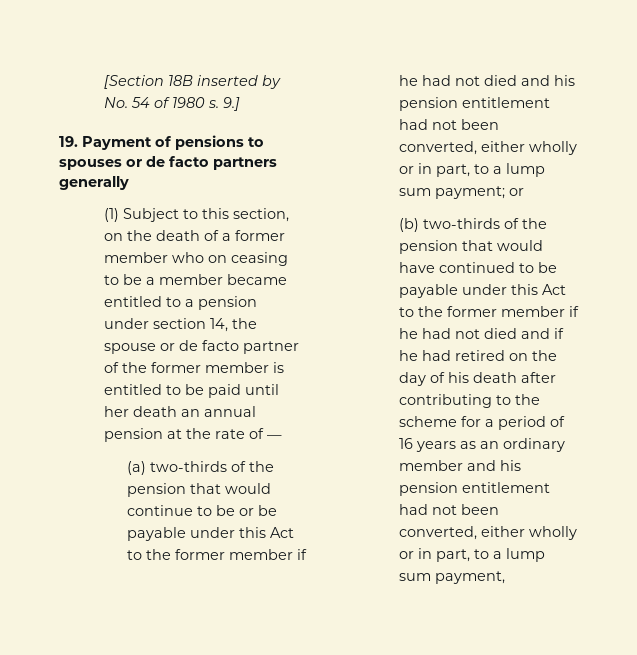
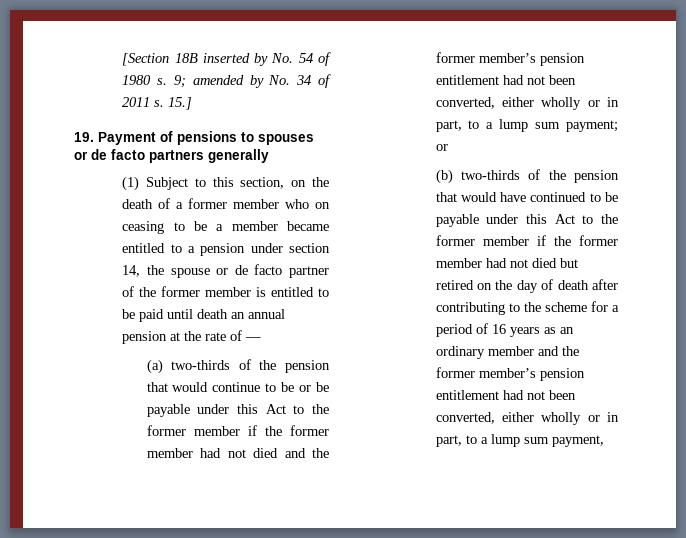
[223,97,241,111] 9.] -> [173,74,332,88] [122,97,193,110] 9; amended by No. 34 of 2011 s. 15.]
[104,406,130,417] her -> (194, 314) none
[398,75,575,86] he had not died and his -> [264,425,330,436] [146,448,330,458] [435,52,536,63] the former member had not died and the former member’s
[398,328,564,339] [398,350,451,361] he had not died and if he had -> [553,235,618,246] [435,258,578,268] the former member had not died but
[447,372,469,383] his -> (554, 284) none
[499,460,521,471] his -> [561,346,579,356] [435,367,536,378] the former member’s

